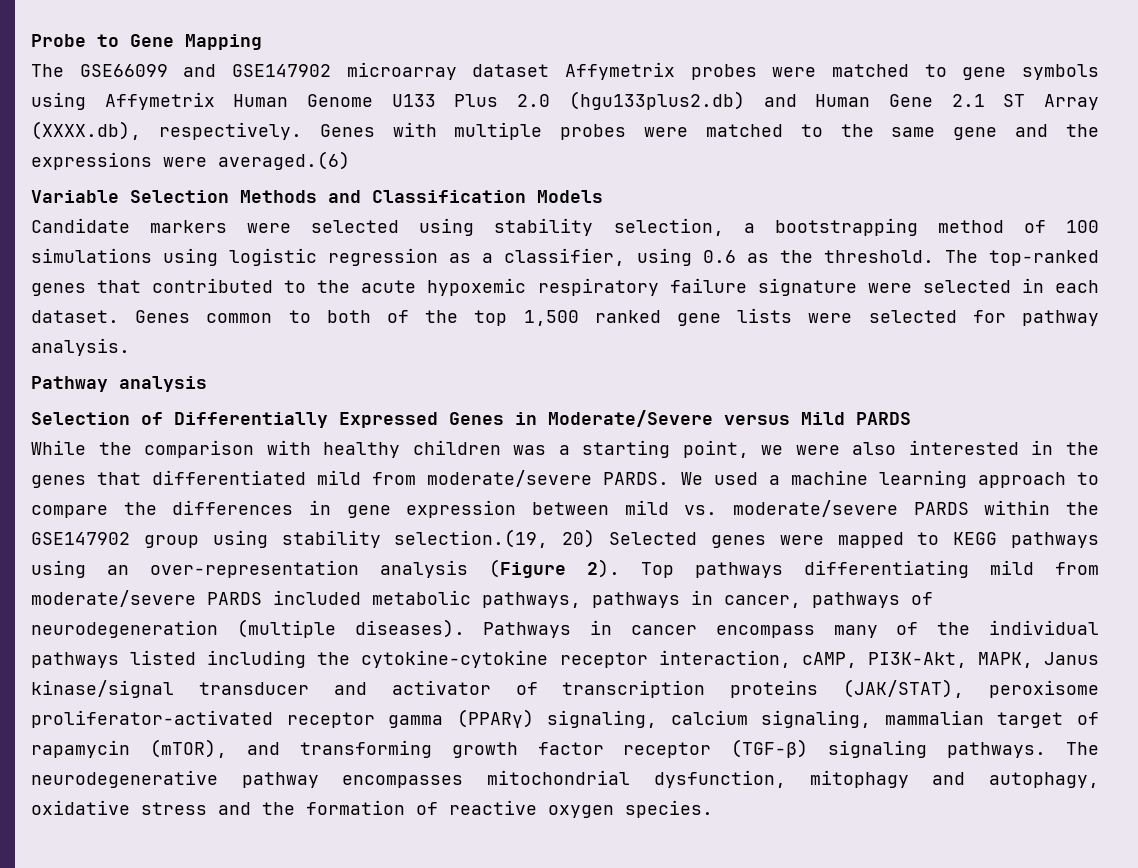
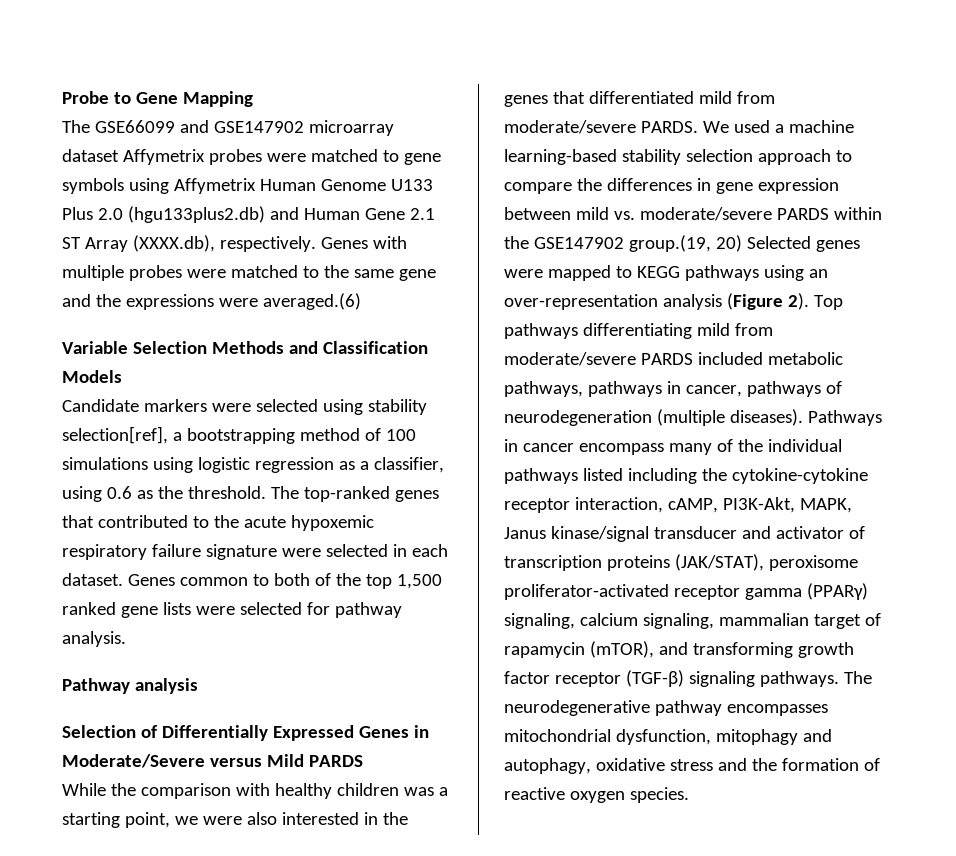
[613,218,724,236] selection, -> [62,426,168,444] selection[ref],
[878,470,967,488] learning -> [504,149,753,165] learning-based stability selection
[143,529,549,548] group using stability selection.(19, -> [628,235,711,252] group.(19,

